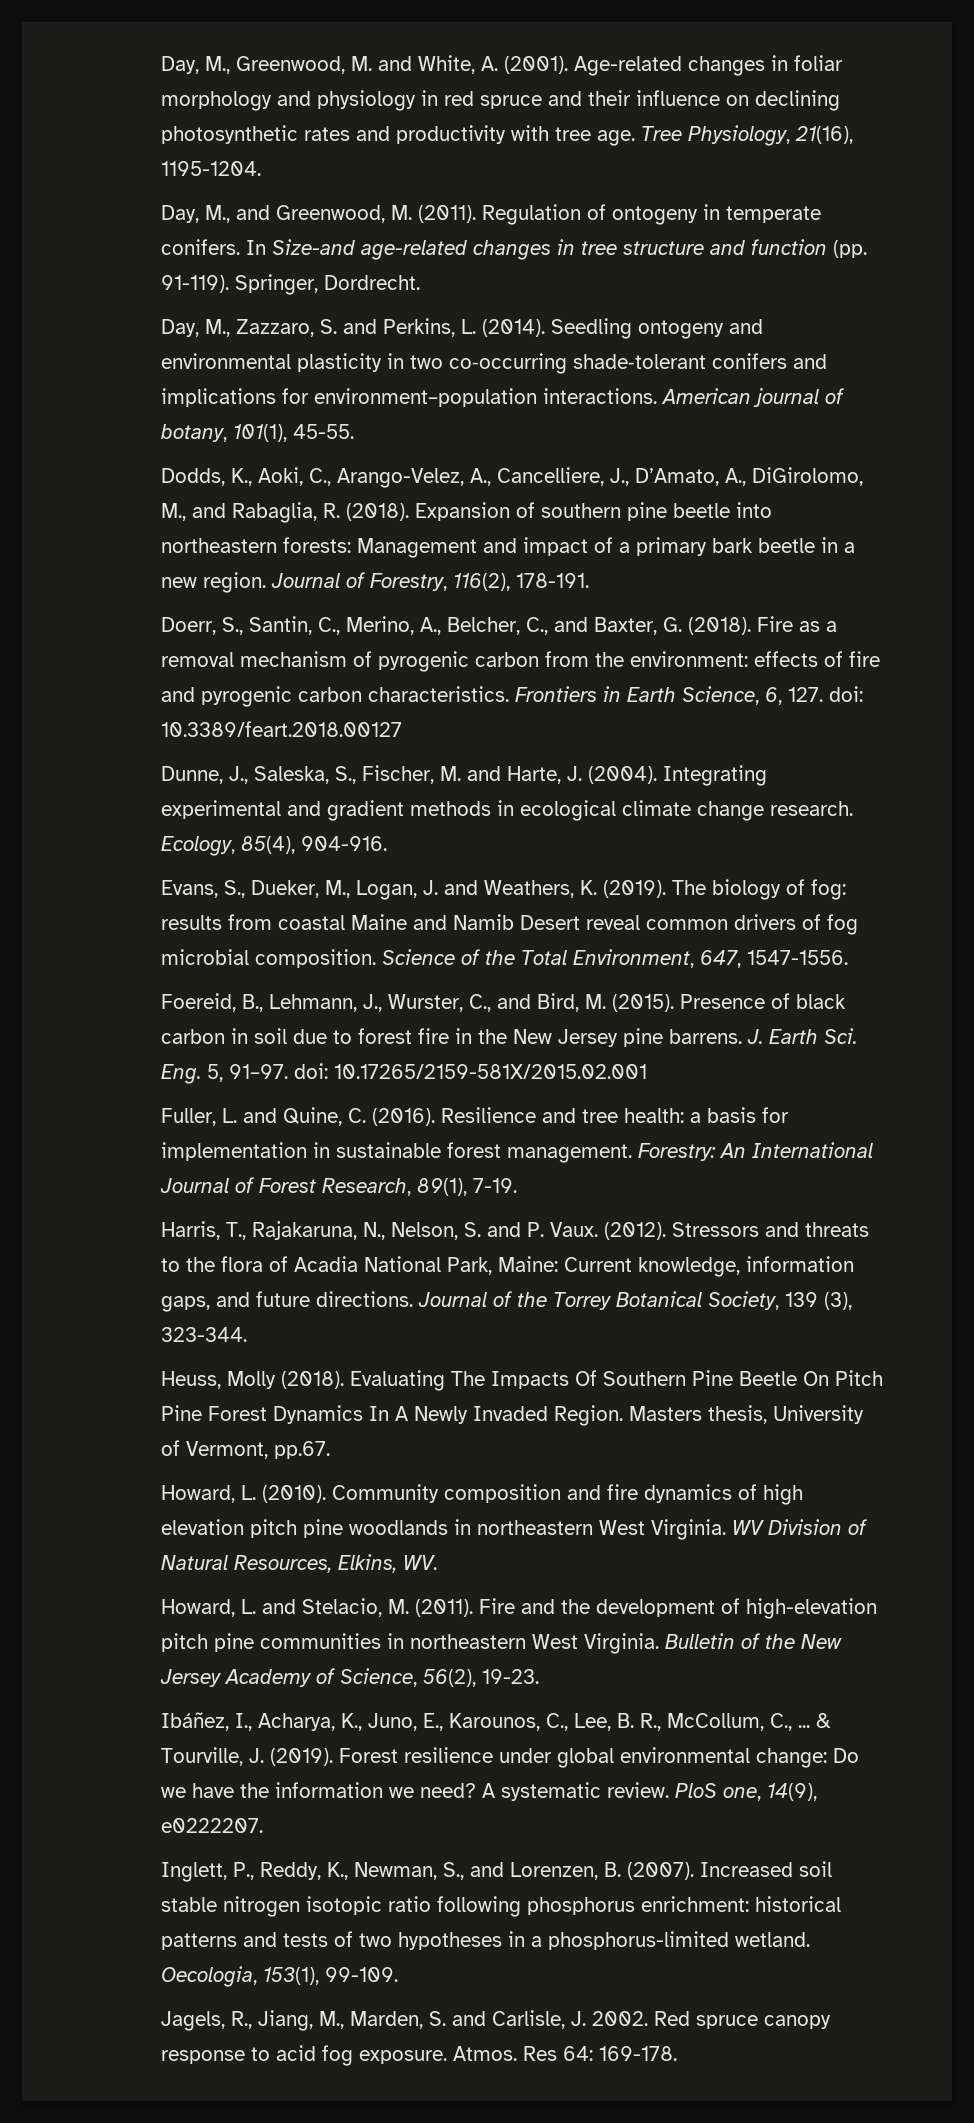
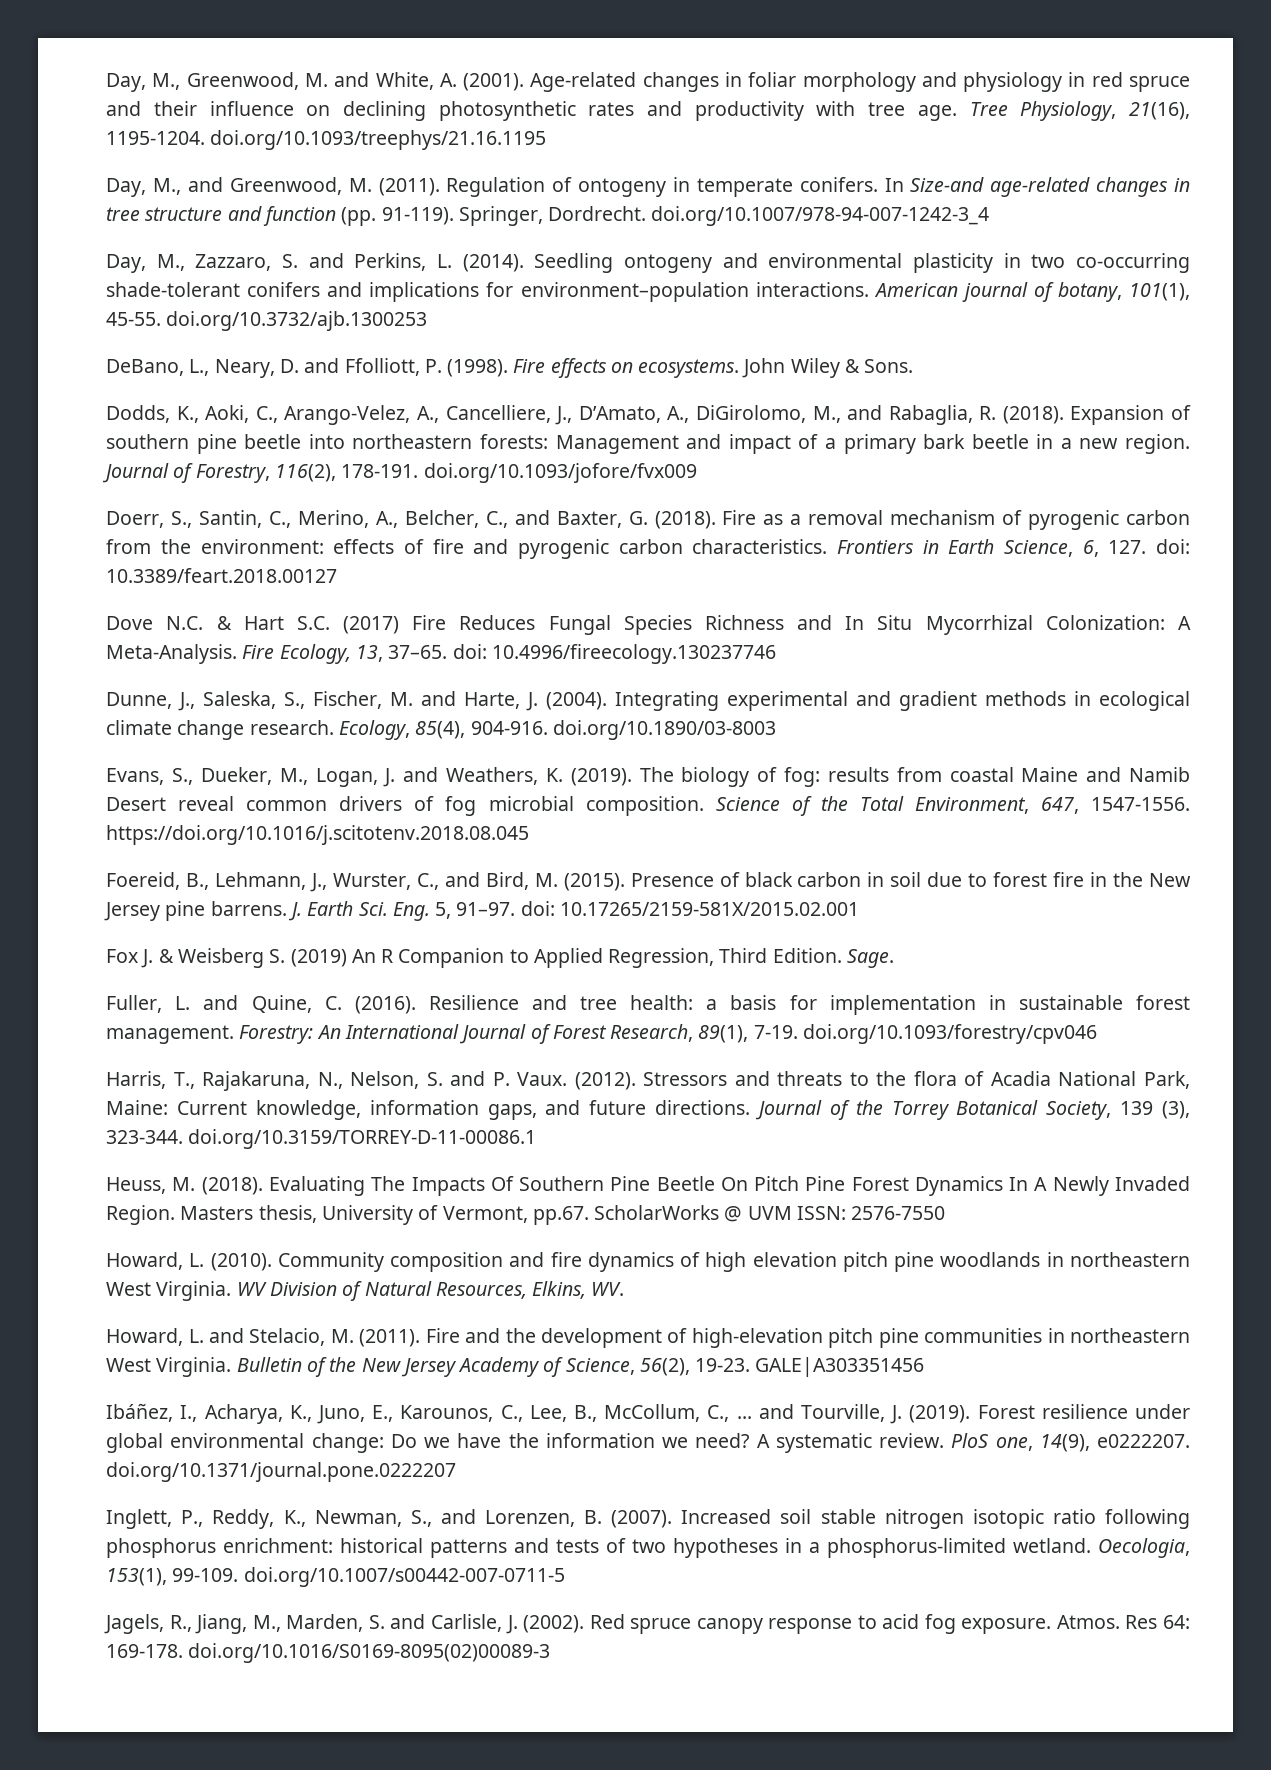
(262, 168) none -> [210,130,547,150] doi.org/10.1093/treephys/21.16.1195
(421, 282) none -> [651,206,990,226] doi.org/10.1007/978-94-007-1242-3_4
(355, 431) none -> [166,311,428,331] [106,358,914,378] doi.org/10.3732/ajb.1300253 // DeBano, L., Neary, D. and Ffolliott, P. (1998). Fire effects on ecosystems. John Wiley & Sons.
(590, 580) none -> [423,463,697,483] doi.org/10.1093/jofore/fvx009
(403, 729) none -> [106,615,1191,635] [106,644,776,664] // Dove N.C. & Hart S.C. (2017) Fire Reduces Fungal Species Richness and In Situ Mycorrhizal Colonization: A Meta-Analysis. Fire Ecology, 13, 37–65. doi: 10.4996/fireecology.130237746
(388, 843) none -> [552,720,776,740] doi.org/10.1890/03-8003
(849, 957) none -> [106,825,530,845] https://doi.org/10.1016/j.scitotenv.2018.08.045
(648, 1071) none -> [106,948,894,968] // Fox J. & Weisberg S. (2019) An R Companion to Applied Regression, Third Edition. Sage.
(518, 1185) none -> [802,1024,1097,1044] doi.org/10.1093/forestry/cpv046
(248, 1334) none -> [188,1129,537,1149] doi.org/10.3159/TORREY-D-11-00086.1
[227,1371,277,1389] Molly -> [172,1177,196,1191] M.
(331, 1450) none -> [594,1205,946,1222] ScholarWorks @ UVM ISSN: 2576-7550
(540, 1676) none -> [755,1357,925,1377] GALE|A303351456
[617,1713,662,1731] B. R., -> [573,1405,597,1422] B.,
[816,1713,832,1728] & -> [758,1404,794,1419] and
(264, 1825) none -> [106,1462,457,1482] doi.org/10.1371/journal.pone.0222207
(399, 1974) none -> [243,1567,565,1587] doi.org/10.1007/s00442-007-0711-5
[592,2011,649,2026] 2002. -> [523,1615,585,1633] (2002).
(678, 2053) none -> [188,1643,551,1663] doi.org/10.1016/S0169-8095(02)00089-3

